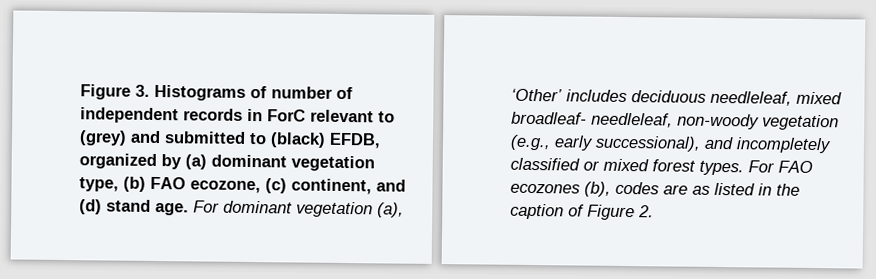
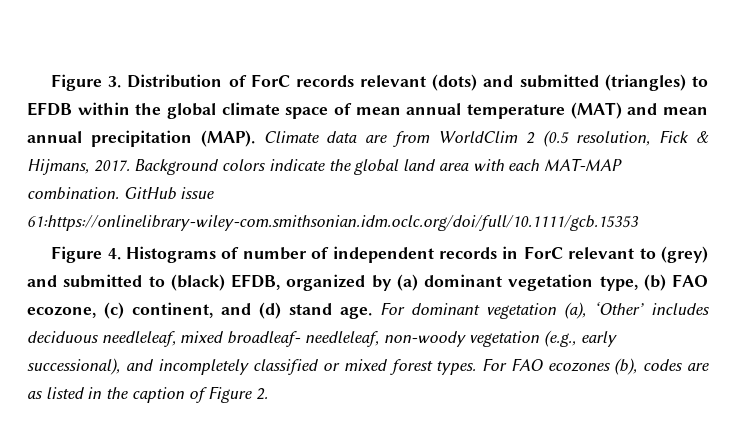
(150, 90) none -> [127,74,708,91] [27,102,708,119] [27,130,709,147] [27,158,622,175] [27,187,215,200] [27,215,639,231] [51,246,121,263] Distribution of ForC records relevant (dots) and submitted (triangles) to EFDB within the global climate space of mean annual temperature (MAT) and mean annual precipitation (MAP). Climate data are from WorldClim 2 (0.5 resolution, Fick & Hijmans, 2017. Background colors indicate the global land area with each MAT-MAP combination. GitHub issue 61:https://onlinelibrary-wiley-com.smithsonian.idm.oclc.org/doi/full/10.1111/gcb.15353 // Figure 4.

